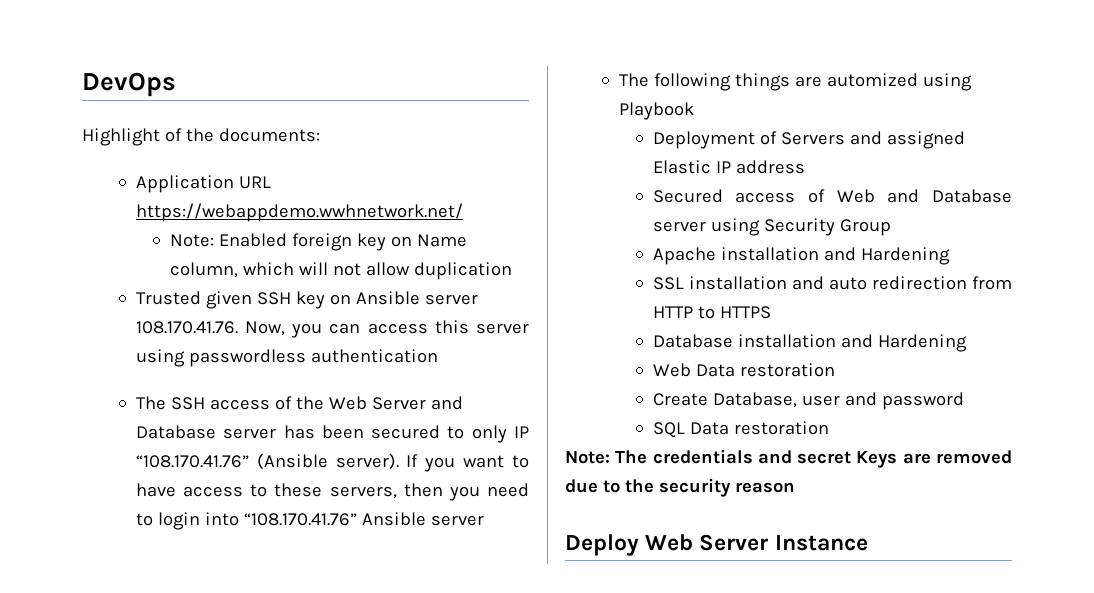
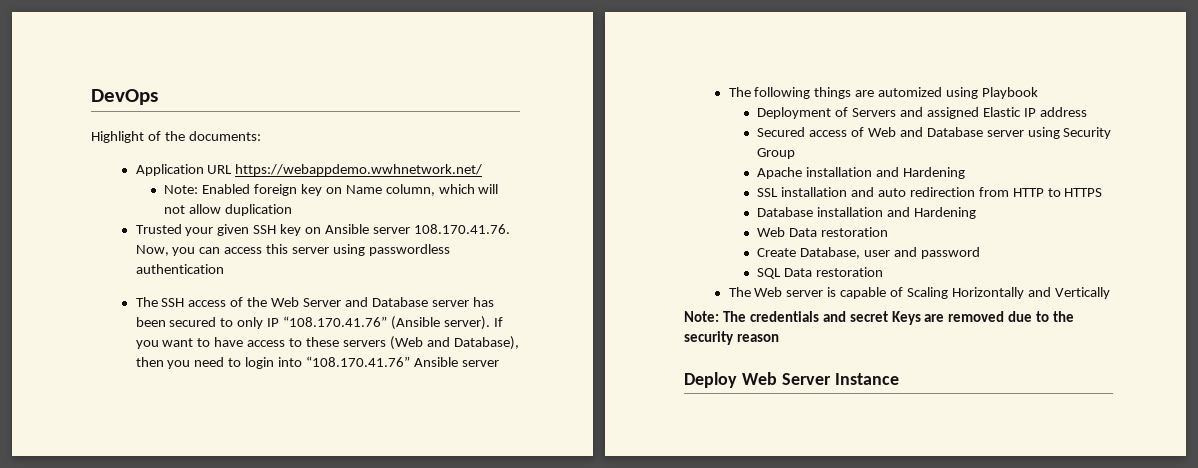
(201, 298) none -> [185,227,214,236] your
[329,486,397,499] servers, -> [342,336,519,350] servers (Web and Database),
(829, 428) none -> [728,287,1110,299] // The Web server is capable of Scaling Horizontally and Vertically

